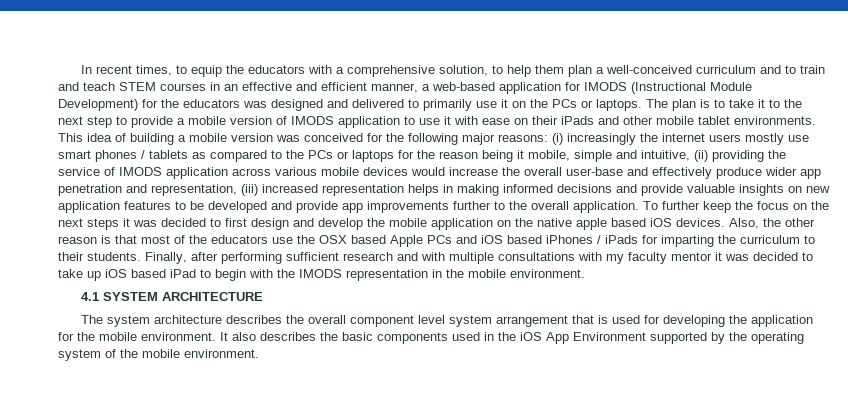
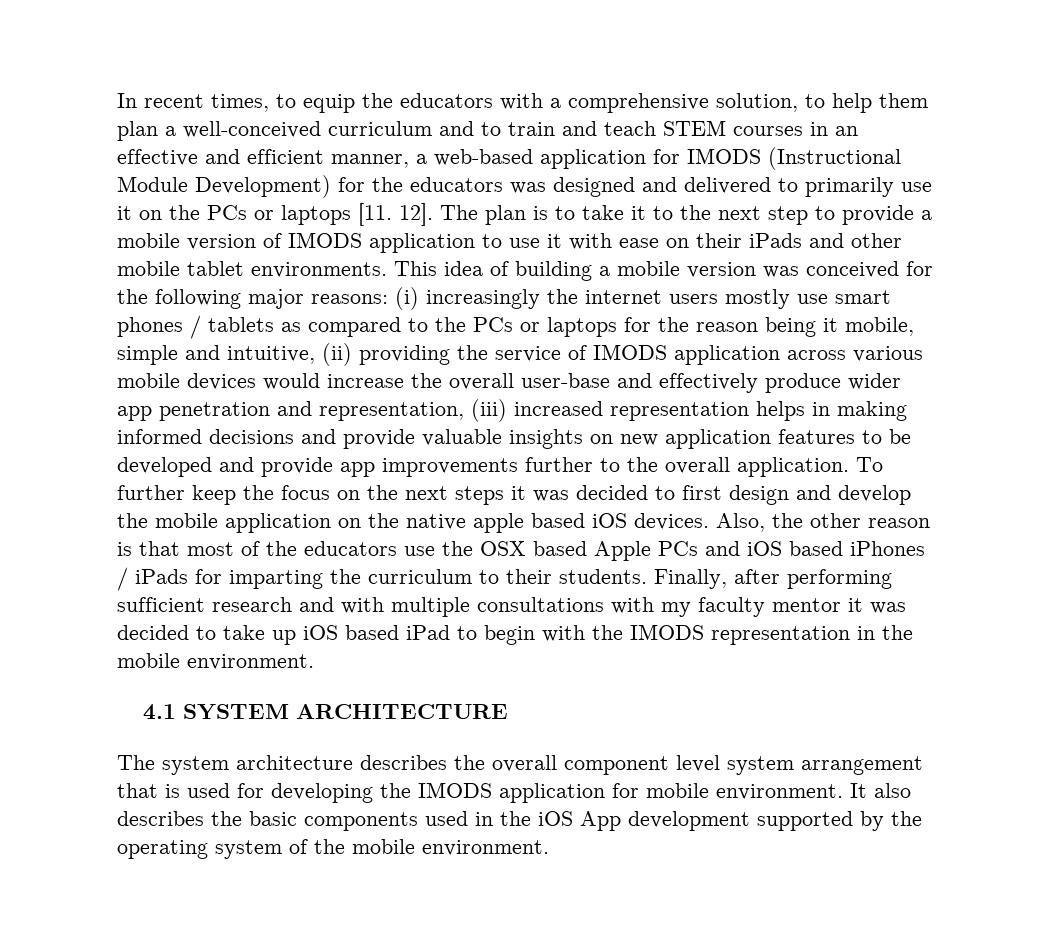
[596,99,642,111] laptops. -> [281,203,433,226] laptops [11. 12].
[750,315,813,327] [58,332,95,341] application for the -> [418,782,639,803] IMODS application for
[573,332,646,341] Environment -> [628,811,750,831] development

